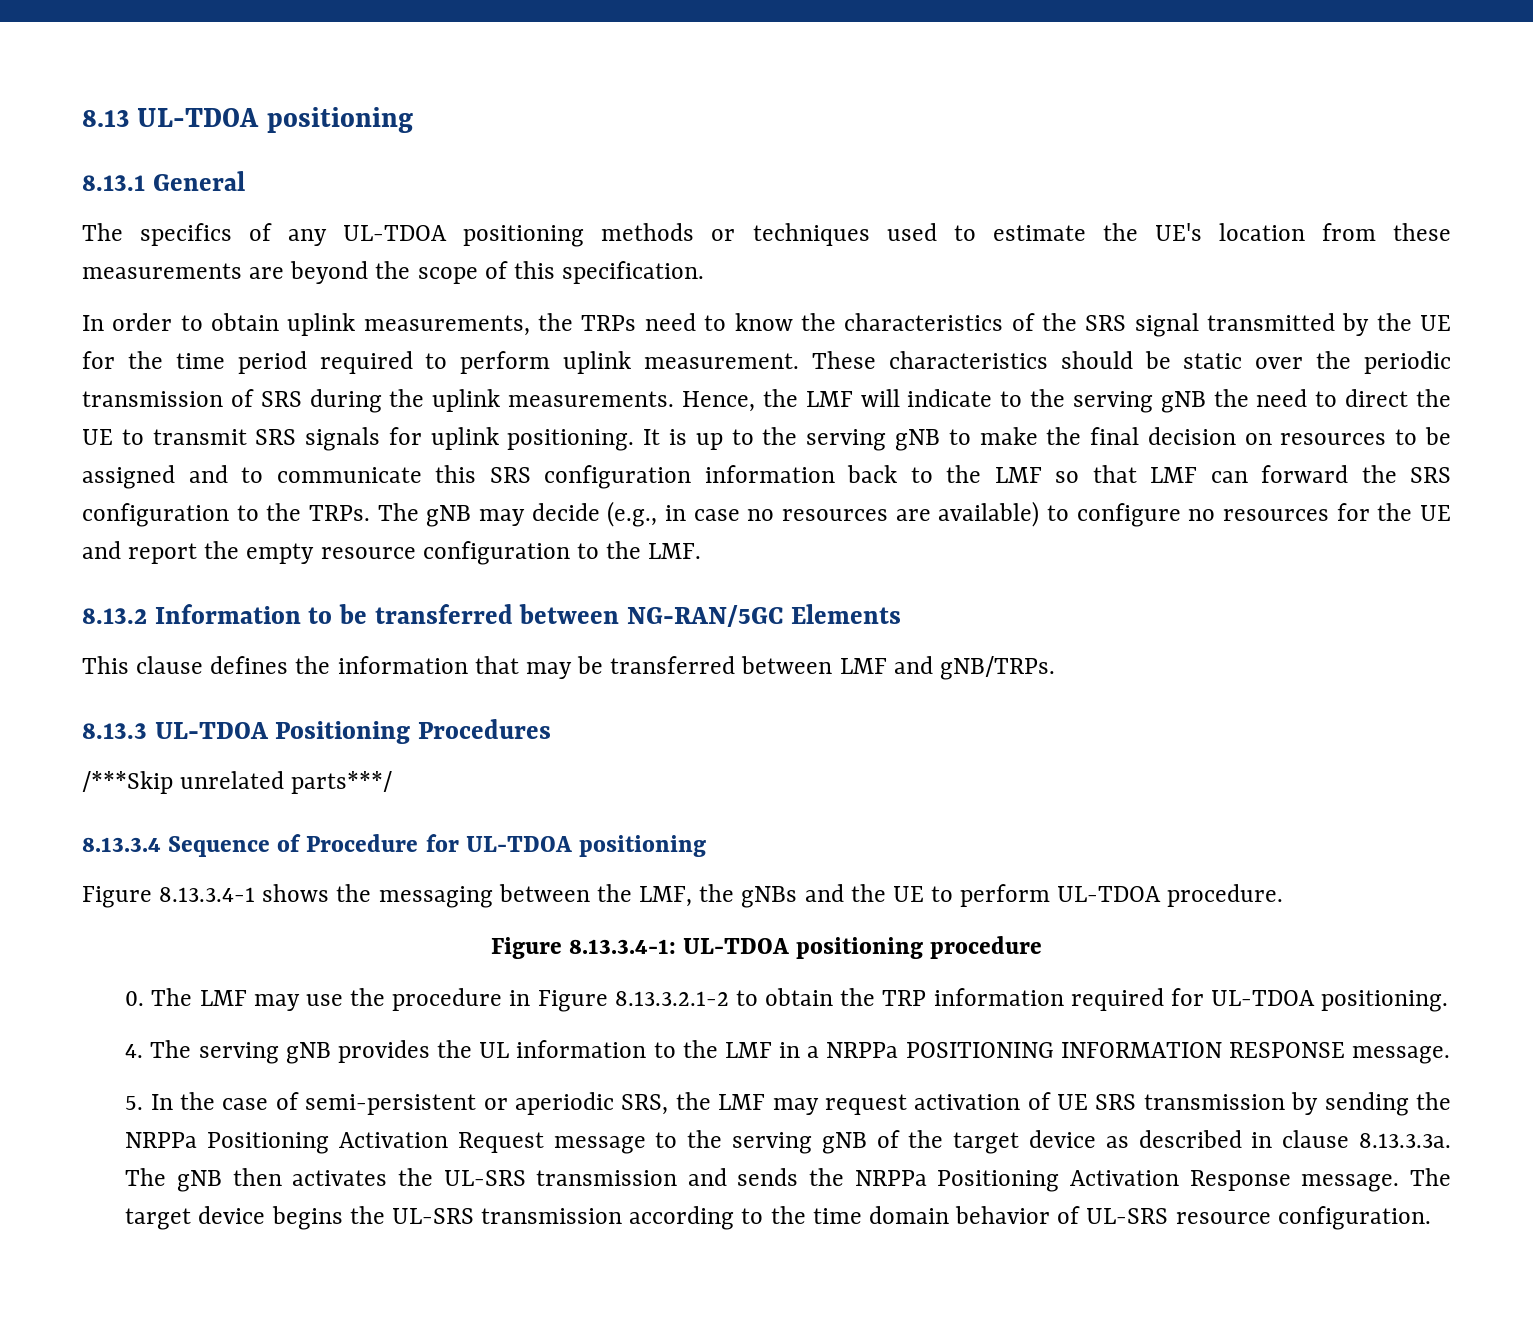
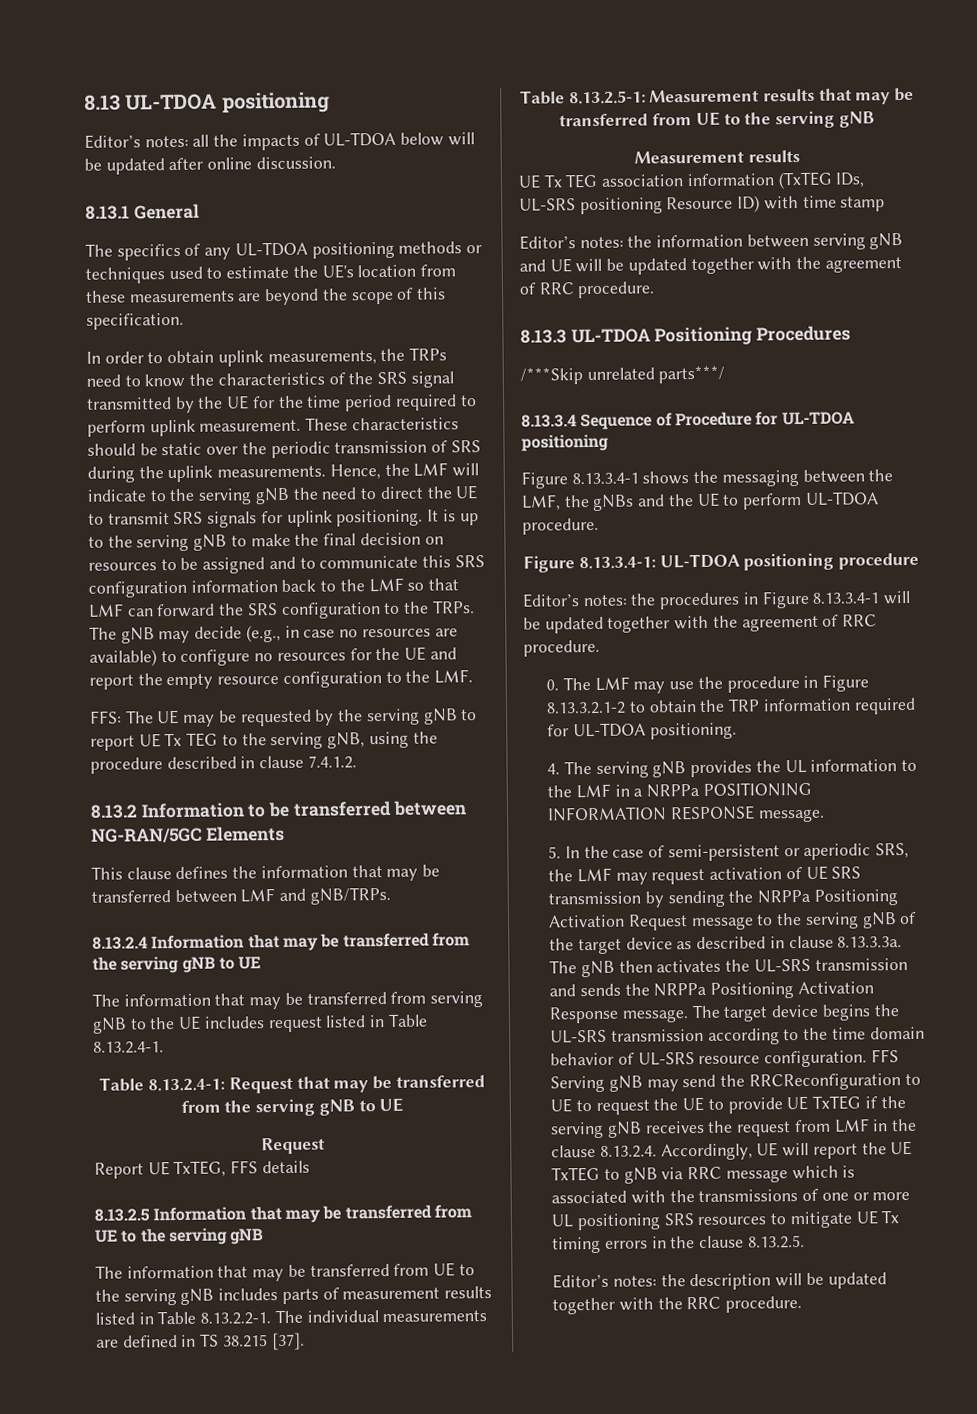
(413, 120) none -> [84,131,475,151] [84,156,336,175] // Editor’s notes: all the impacts of UL-TDOA below will be updated after online discussion.
(702, 551) none -> [90,708,478,727] [90,731,438,751] [90,755,357,774] // FFS: The UE may be requested by the serving gNB to report UE Tx TEG to the serving gNB, using the procedure described in clause 7.4.1.2.
(1055, 668) none -> [92,932,470,951] [92,955,262,974] [92,991,484,1010] [92,1013,428,1034] [93,1041,164,1054] [99,1075,485,1094] [180,1097,404,1117] [261,1137,325,1155] [94,1160,310,1179] [94,1204,472,1223] [95,1227,265,1246] [95,1262,475,1282] [95,1285,493,1306] [95,1309,488,1325] [96,1332,305,1351] [519,87,915,105] [559,110,875,129] [634,149,800,164] [518,171,866,190] [519,195,886,215] [519,232,904,250] [519,256,902,275] [519,281,656,299] // 8.13.2.4 Information that may be transferred from the serving gNB to UE // The information that may be transferred from serving gNB to the UE includes request listed in Table 8.13.2.4-1. // Table 8.13.2.4-1: Request that may be transferred from the serving gNB to UE // Request // Report UE TxTEG, FFS details // 8.13.2.5 Information that may be transferred from UE to the serving gNB // The information that may be transferred from UE to the serving gNB includes parts of measurement results listed in Table 8.13.2.2-1. The individual measurements are defined in TS 38.215 [37]. // Table 8.13.2.5-1: Measurement results that may be transferred from UE to the serving gNB // Measurement results // UE Tx TEG association information (TxTEG IDs, UL-SRS positioning Resource ID) with time stamp // Editor’s notes: the information between serving gNB and UE will be updated together with the agreement of RRC procedure.
(1043, 947) none -> [522,590,912,610] [523,614,878,634] [523,639,600,657] // Editor’s notes: the procedures in Figure 8.13.3.4-1 will be updated together with the agreement of RRC procedure.
(1431, 1218) none -> [870,1049,899,1063] [550,1073,921,1093] [550,1095,906,1115] [550,1118,918,1139] [551,1140,913,1161] [551,1165,856,1184] [551,1188,911,1204] [551,1210,900,1231] [552,1234,805,1254] [552,1272,887,1291] [552,1296,803,1315] FFS Serving gNB may send the RRCReconfiguration to UE to request the UE to provide UE TxTEG if the serving gNB receives the request from LMF in the clause 8.13.2.4. Accordingly, UE will report the UE TxTEG to gNB via RRC message which is associated with the transmissions of one or more UL positioning SRS resources to mitigate UE Tx timing errors in the clause 8.13.2.5. // Editor’s notes: the description will be updated together with the RRC procedure.

